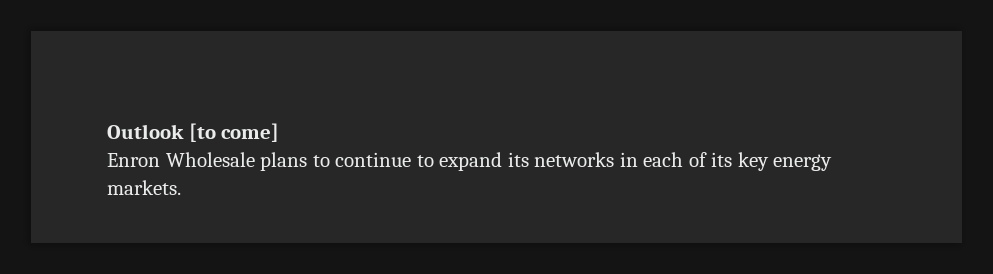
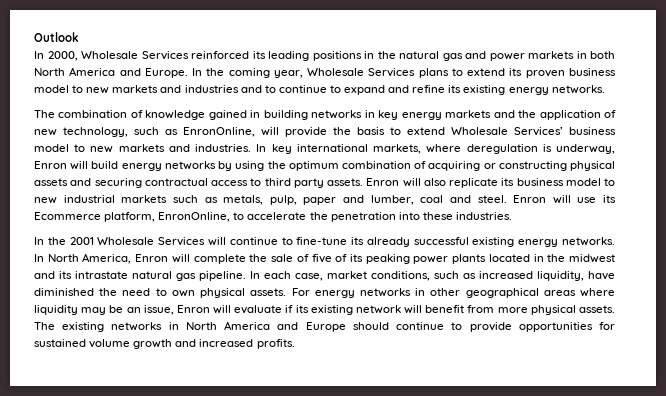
[188,123,280,142] [107,152,833,171] [107,180,181,195] [to come] // Enron Wholesale plans to continue to expand its networks in each of its key energy markets. -> [34,51,615,61] [34,67,616,78] [34,85,605,95] [34,110,616,120] [34,127,616,137] [34,144,615,154] [34,161,616,171] [34,178,615,188] [34,195,616,205] [34,212,512,222] [34,237,615,247] [34,253,615,264] [34,271,615,281] [34,288,615,298] [34,305,616,315] [34,321,615,332] [34,339,295,349] // In 2000, Wholesale Services reinforced its leading positions in the natural gas and power markets in both North America and Europe. In the coming year, Wholesale Services plans to extend its proven business model to new markets and industries and to continue to expand and refine its existing energy networks. // The combination of knowledge gained in building networks in key energy markets and the application of new technology, such as EnronOnline, will provide the basis to extend Wholesale Services’ business model to new markets and industries. In key international markets, where deregulation is underway, Enron will build energy networks by using the optimum combination of acquiring or constructing physical assets and securing contractual access to third party assets. Enron will also replicate its business model to new industrial markets such as metals, pulp, paper and lumber, coal and steel. Enron will use its Ecommerce platform, EnronOnline, to accelerate the penetration into these industries. // In the 2001 Wholesale Services will continue to fine-tune its already successful existing energy networks. In North America, Enron will complete the sale of five of its peaking power plants located in the midwest and its intrastate natural gas pipeline. In each case, market conditions, such as increased liquidity, have diminished the need to own physical assets. For energy networks in other geographical areas where liquidity may be an issue, Enron will evaluate if its existing network will benefit from more physical assets. The existing networks in North America and Europe should continue to provide opportunities for sustained volume growth and increased profits.

